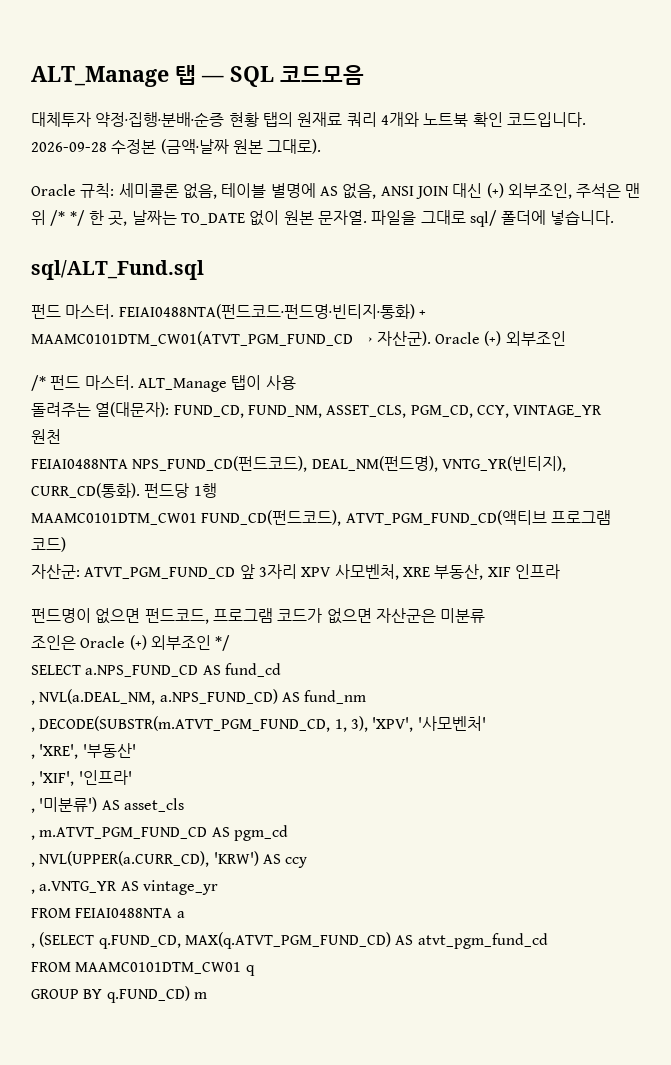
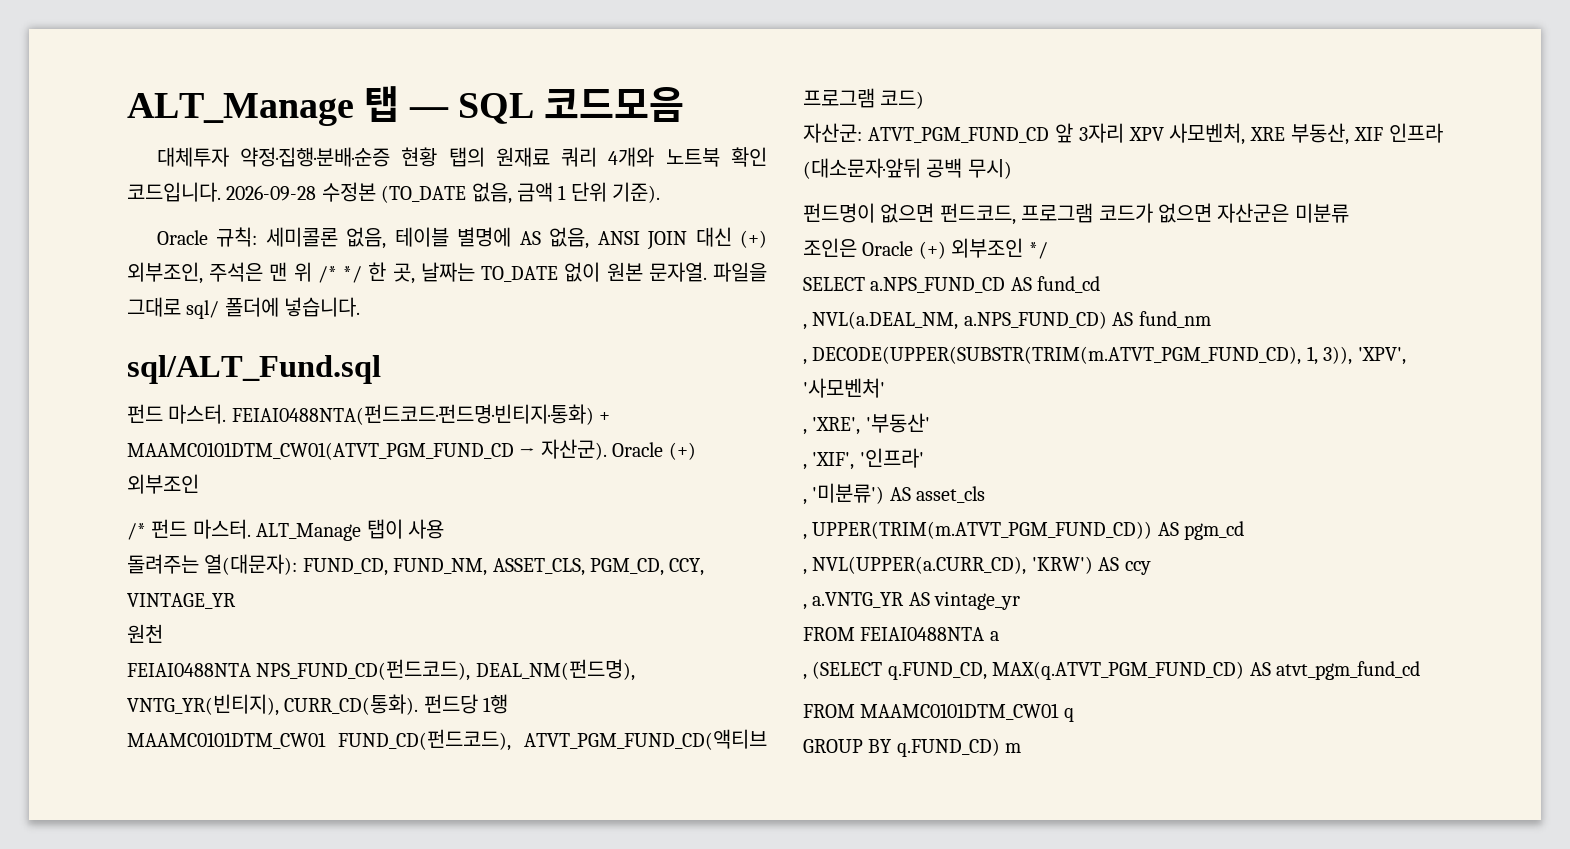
[160,139,322,154] (금액·날짜 원본 그대로). -> [381,182,661,204] (TO_DATE 없음, 금액 1 단위 기준).
(560, 571) none -> [803,158,1012,179] (대소문자·앞뒤 공백 무시)
[39,716,368,732] DECODE(SUBSTR(m.ATVT_PGM_FUND_CD, 1, 3), -> [812,346,1353,365] DECODE(UPPER(SUBSTR(TRIM(m.ATVT_PGM_FUND_CD), 1, 3)),
[39,827,208,839] m.ATVT_PGM_FUND_CD -> [812,521,1153,539] UPPER(TRIM(m.ATVT_PGM_FUND_CD))

